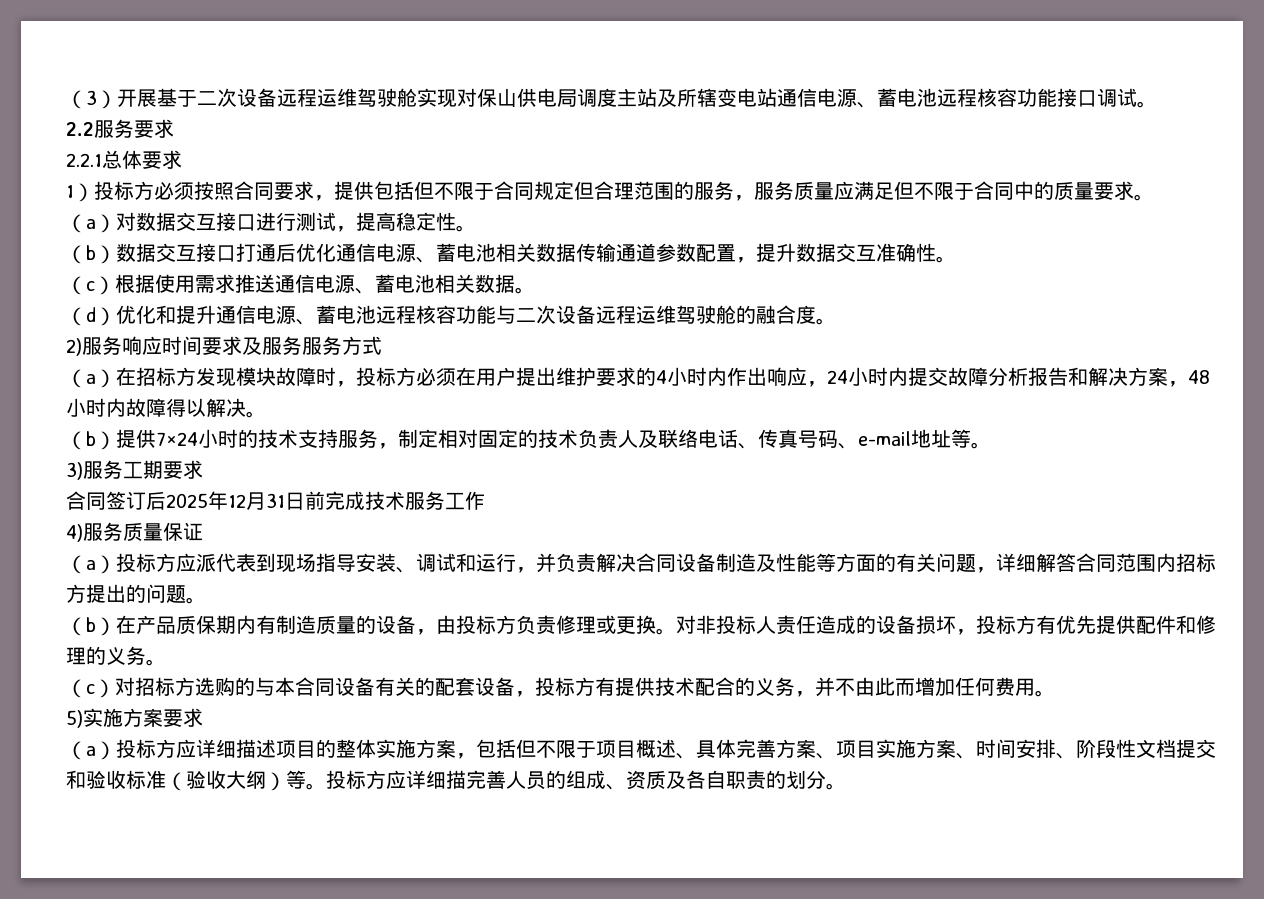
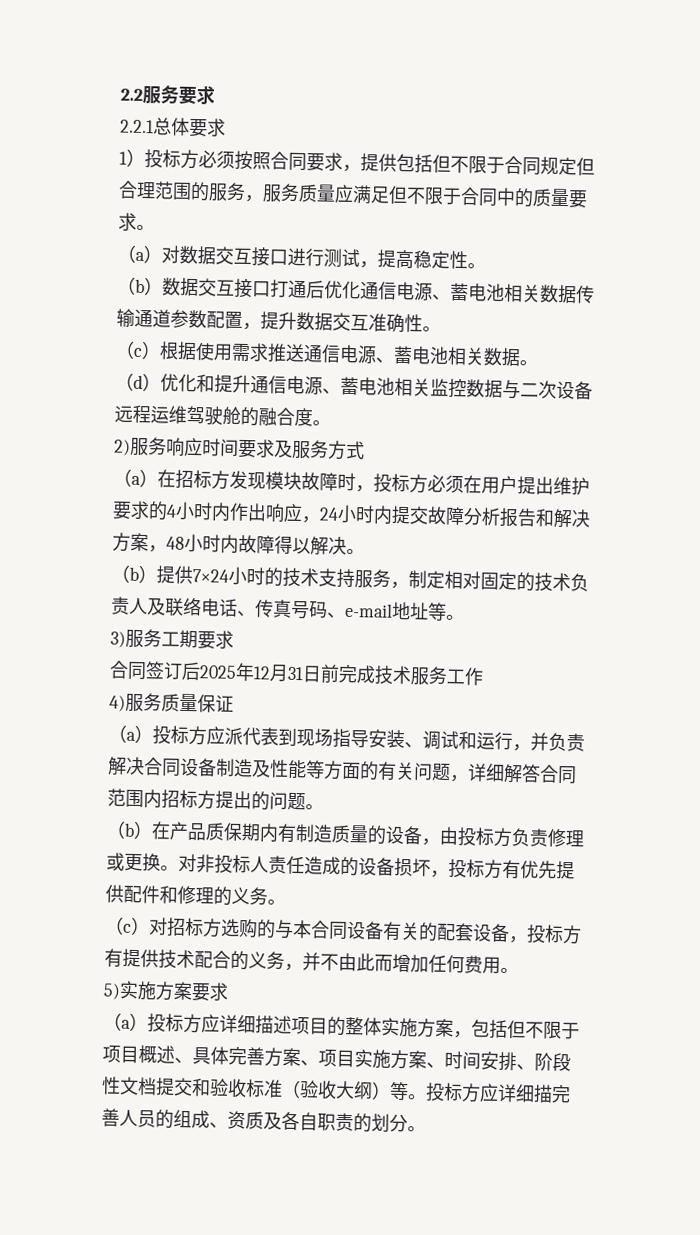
[66,88,1157,109] （3）开展基于二次设备远程运维驾驶舱实现对保山供电局调度主站及所辖变电站通信电源、蓄电池远程核容功能接口调试。 // -> (120, 95) none
[376,305,496,324] 远程核容功能 -> [394,377,503,399] 相关监控数据
[302,336,342,355] 服务 -> (329, 449) none

